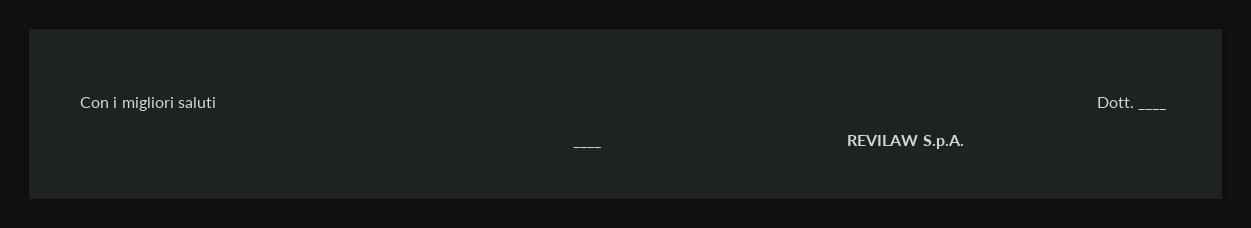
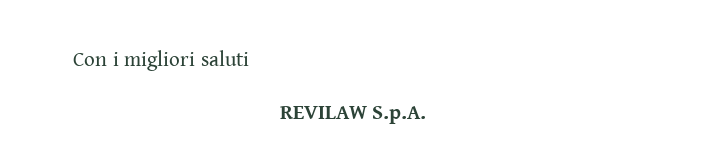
[573,146,601,148] [1096,97,1134,108] [1138,108,1166,110] // ____ // Dott. ____ -> (250, 58) none

